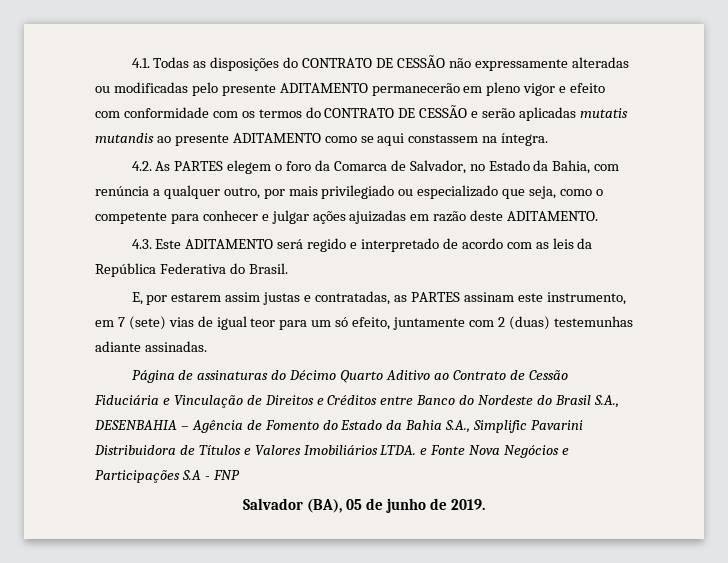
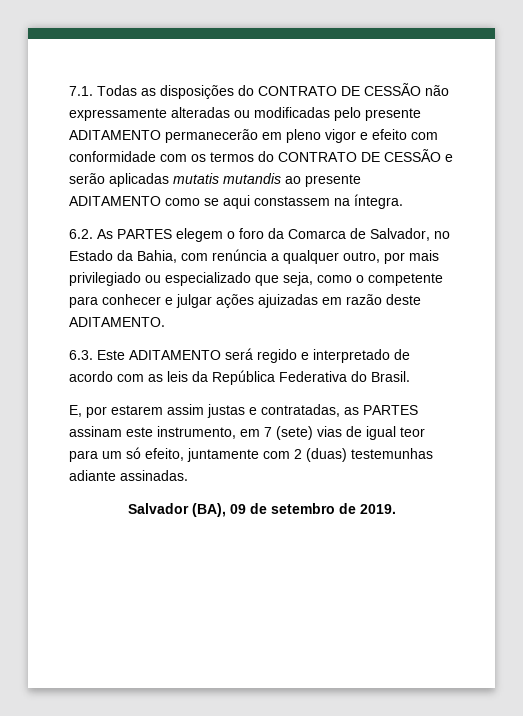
[131,58,150,68] 4.1. -> [69,86,93,96] 7.1.
[131,161,152,171] 4.2. -> [69,229,93,239] 6.2.
[131,239,152,249] 4.3. -> [69,350,93,360] 6.3.
[131,370,568,383] [94,395,619,408] [94,420,584,433] [94,445,570,458] [95,470,240,483] // Página de assinaturas do Décimo Quarto Aditivo ao Contrato de Cessão Fiduciária e Vinculação de Direitos e Créditos entre Banco do Nordeste do Brasil S.A., DESENBAHIA – Agência de Fomento do Estado da Bahia S.A., Simplific Pavarini Distribuidora de Títulos e Valores Imobiliários LTDA. e Fonte Nova Negócios e Participações S.A - FNP -> (188, 475) none
[346,498,426,513] 05 de junho -> [229,503,335,514] 09 de setembro

